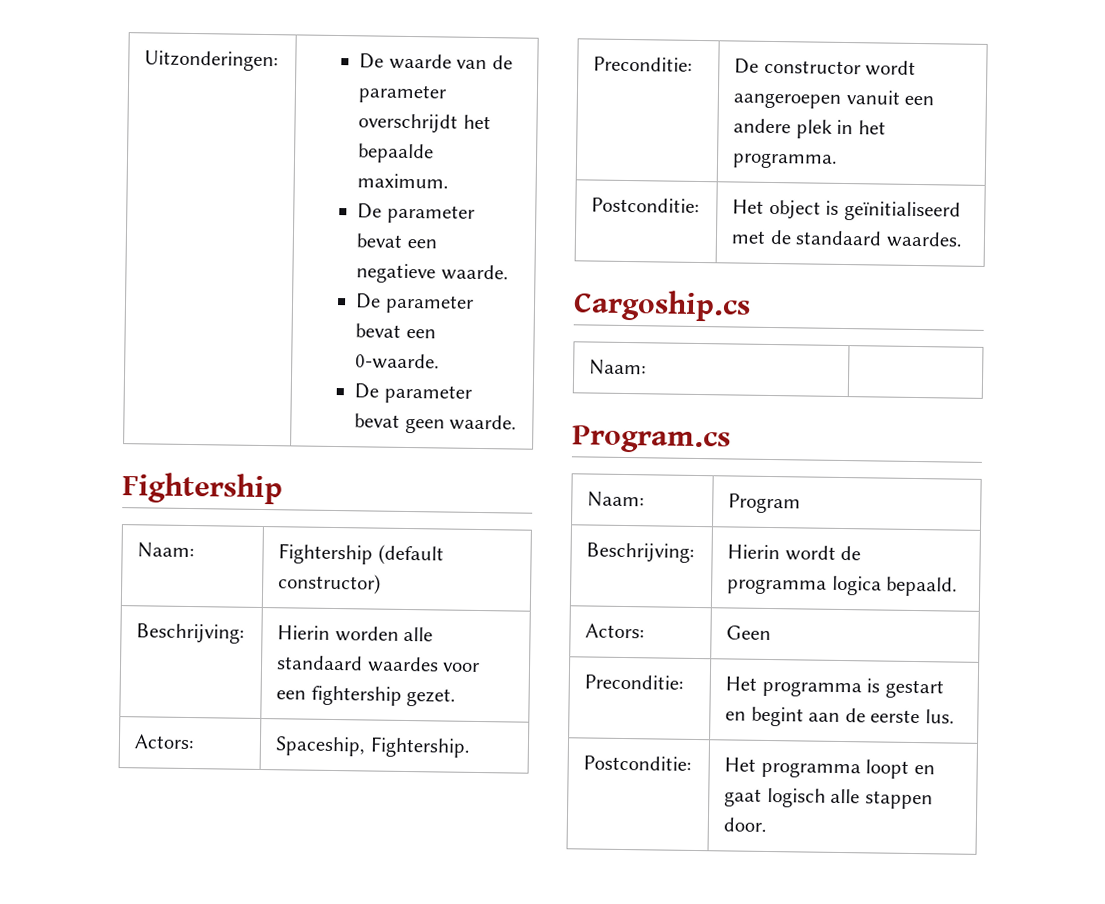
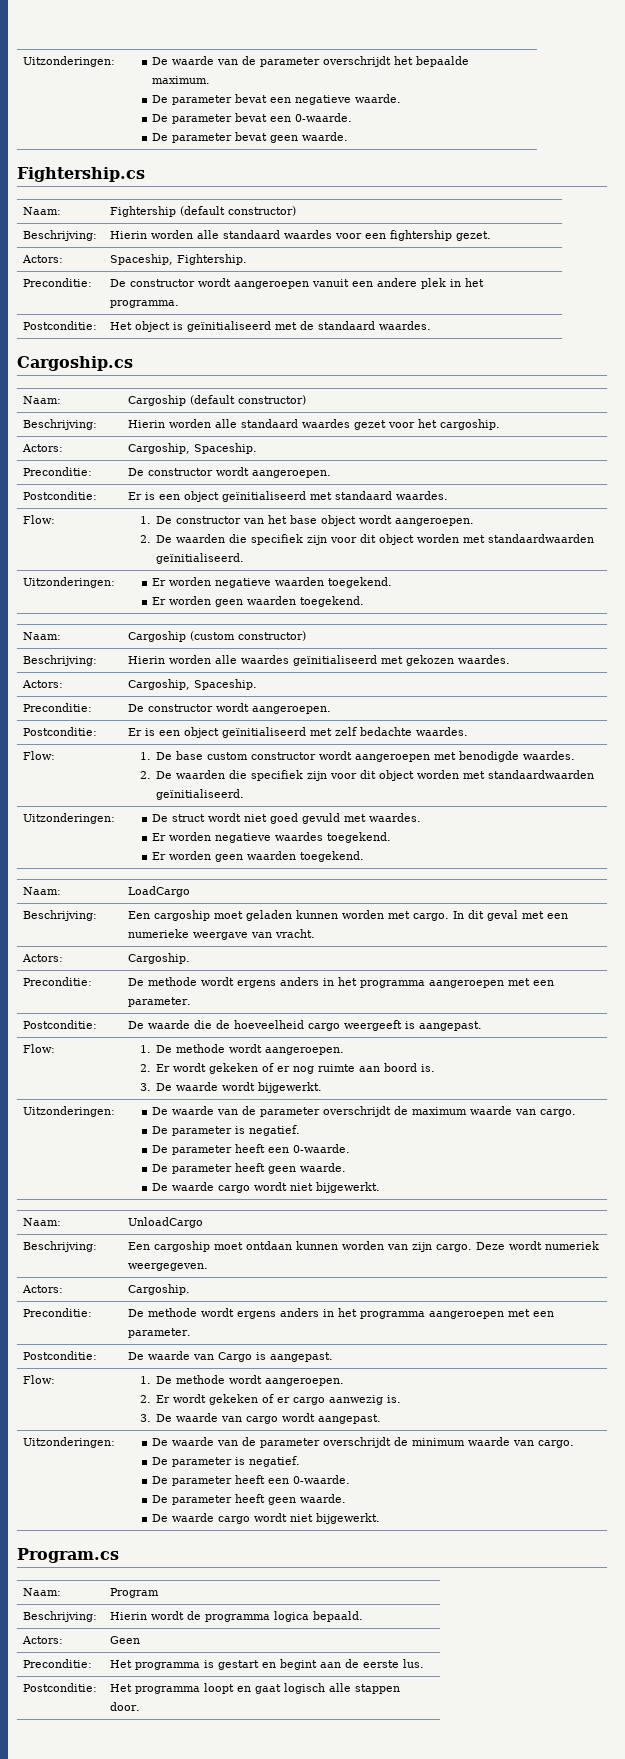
[122,472,283,505] Fightership -> [17,167,145,182] Fightership.cs
(648, 367) none -> [128,395,307,406] [23,419,98,430] [128,419,501,430] [22,444,64,452] [128,443,258,454] [23,467,93,476] [128,467,332,478] [23,491,98,500] [128,491,449,502] [23,515,56,524] [139,515,475,526] [139,534,595,545] [156,553,245,564] [23,577,116,588] [152,577,393,588] [152,596,365,607] [23,632,62,640] [128,631,307,642] [23,655,98,666] [128,655,511,666] [22,680,64,688] [128,679,258,690] [23,703,93,712] [128,703,332,714] [23,727,98,736] [128,727,469,738] [23,751,56,760] [139,751,576,762] [139,770,595,781] [156,789,245,800] [23,813,116,824] [152,813,422,824] [152,832,392,843] [152,851,365,862] [23,887,62,895] [128,886,191,897] [23,910,98,921] [128,910,569,921] [128,929,316,940] [22,954,64,962] [128,953,191,964] [23,977,93,986] [128,977,555,988] [128,997,192,1007] [23,1020,98,1029] [128,1020,483,1031] [23,1044,56,1053] [139,1044,345,1055] [139,1063,436,1074] [139,1082,323,1093] [23,1106,116,1117] [152,1106,577,1117] [152,1125,301,1136] [152,1144,351,1155] [152,1163,347,1174] [152,1182,381,1193] [23,1218,62,1226] [128,1217,204,1228] [23,1241,98,1252] [128,1241,600,1252] [128,1263,209,1271] [22,1285,64,1293] [128,1284,191,1295] [23,1308,93,1317] [128,1308,555,1319] [128,1328,192,1338] [23,1351,98,1360] [128,1351,334,1362] [23,1375,56,1384] [139,1375,345,1386] [139,1394,402,1405] [139,1413,382,1424] [23,1437,116,1448] [152,1437,575,1448] [152,1456,301,1467] [152,1475,351,1486] [152,1494,347,1505] [152,1513,381,1524] Cargoship (default constructor) // Beschrijving: | Hierin worden alle standaard waardes gezet voor het cargoship. // Actors: | Cargoship, Spaceship. // Preconditie: | De constructor wordt aangeroepen. // Postconditie: | Er is een object geïnitialiseerd met standaard waardes. // Flow: | 1. De constructor van het base object wordt aangeroepen. // 2. De waarden die specifiek zijn voor dit object worden met standaardwaarden geïnitialiseerd. // Uitzonderingen: | Er worden negatieve waarden toegekend. // Er worden geen waarden toegekend. // Naam: | Cargoship (custom constructor) // Beschrijving: | Hierin worden alle waardes geïnitialiseerd met gekozen waardes. // Actors: | Cargoship, Spaceship. // Preconditie: | De constructor wordt aangeroepen. // Postconditie: | Er is een object geïnitialiseerd met zelf bedachte waardes. // Flow: | 1. De base custom constructor wordt aangeroepen met benodigde waardes. // 2. De waarden die specifiek zijn voor dit object worden met standaardwaarden geïnitialiseerd. // Uitzonderingen: | De struct wordt niet goed gevuld met waardes. // Er worden negatieve waardes toegekend. // Er worden geen waarden toegekend. // Naam: | LoadCargo // Beschrijving: | Een cargoship moet geladen kunnen worden met cargo. In dit geval met een numerieke weergave van vracht. // Actors: | Cargoship. // Preconditie: | De methode wordt ergens anders in het programma aangeroepen met een parameter. // Postconditie: | De waarde die de hoeveelheid cargo weergeeft is aangepast. // Flow: | 1. De methode wordt aangeroepen. // 2. Er wordt gekeken of er nog ruimte aan boord is. // 3. De waarde wordt bijgewerkt. // Uitzonderingen: | De waarde van de parameter overschrijdt de maximum waarde van cargo. // De parameter is negatief. // De parameter heeft een 0-waarde. // De parameter heeft geen waarde. // De waarde cargo wordt niet bijgewerkt. // Naam: | UnloadCargo // Beschrijving: | Een cargoship moet ontdaan kunnen worden van zijn cargo. Deze wordt numeriek weergegeven. // Actors: | Cargoship. // Preconditie: | De methode wordt ergens anders in het programma aangeroepen met een parameter. // Postconditie: | De waarde van Cargo is aangepast. // Flow: | 1. De methode wordt aangeroepen. // 2. Er wordt gekeken of er cargo aanwezig is. // 3. De waarde van cargo wordt aangepast. // Uitzonderingen: | De waarde van de parameter overschrijdt de minimum waarde van cargo. // De parameter is negatief. // De parameter heeft een 0-waarde. // De parameter heeft geen waarde. // De waarde cargo wordt niet bijgewerkt.

